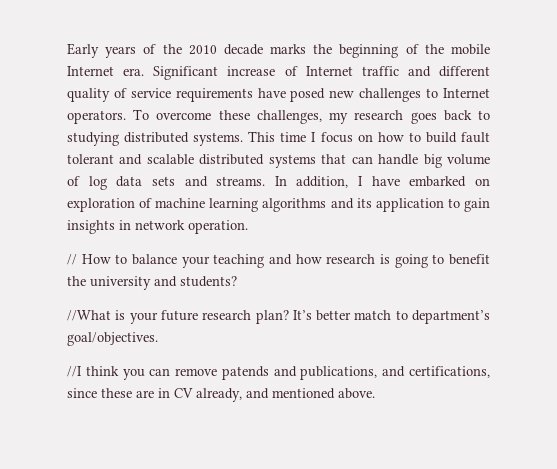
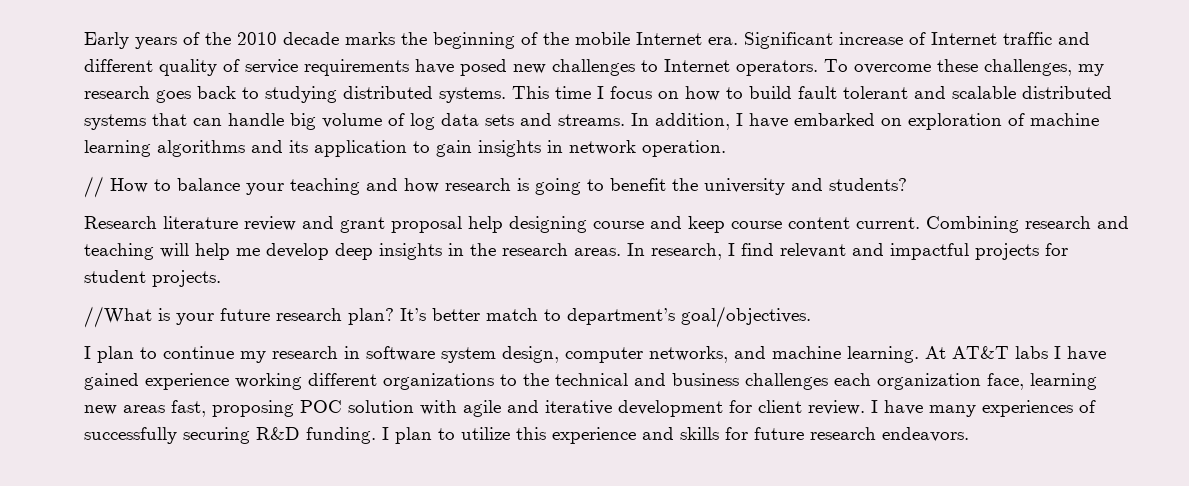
(237, 281) none -> [84,216,1129,233] [84,243,1068,260] [84,270,221,287] // Research literature review and grant proposal help designing course and keep course content current. Combining research and teaching will help me develop deep insights in the research areas. In research, I find relevant and impactful projects for student projects.
[67,366,490,380] [67,388,375,402] //I think you can remove patends and publications, and certifications, since these are in CV already, and mentioned above. -> [84,346,1106,363] [84,373,1097,390] [84,400,1096,417] [84,427,969,444] I plan to continue my research in software system design, computer networks, and machine learning. At AT&T labs I have gained experience working different organizations to the technical and business challenges each organization face, learning new areas fast, proposing POC solution with agile and iterative development for client review. I have many experiences of successfully securing R&D funding. I plan to utilize this experience and skills for future research endeavors.

